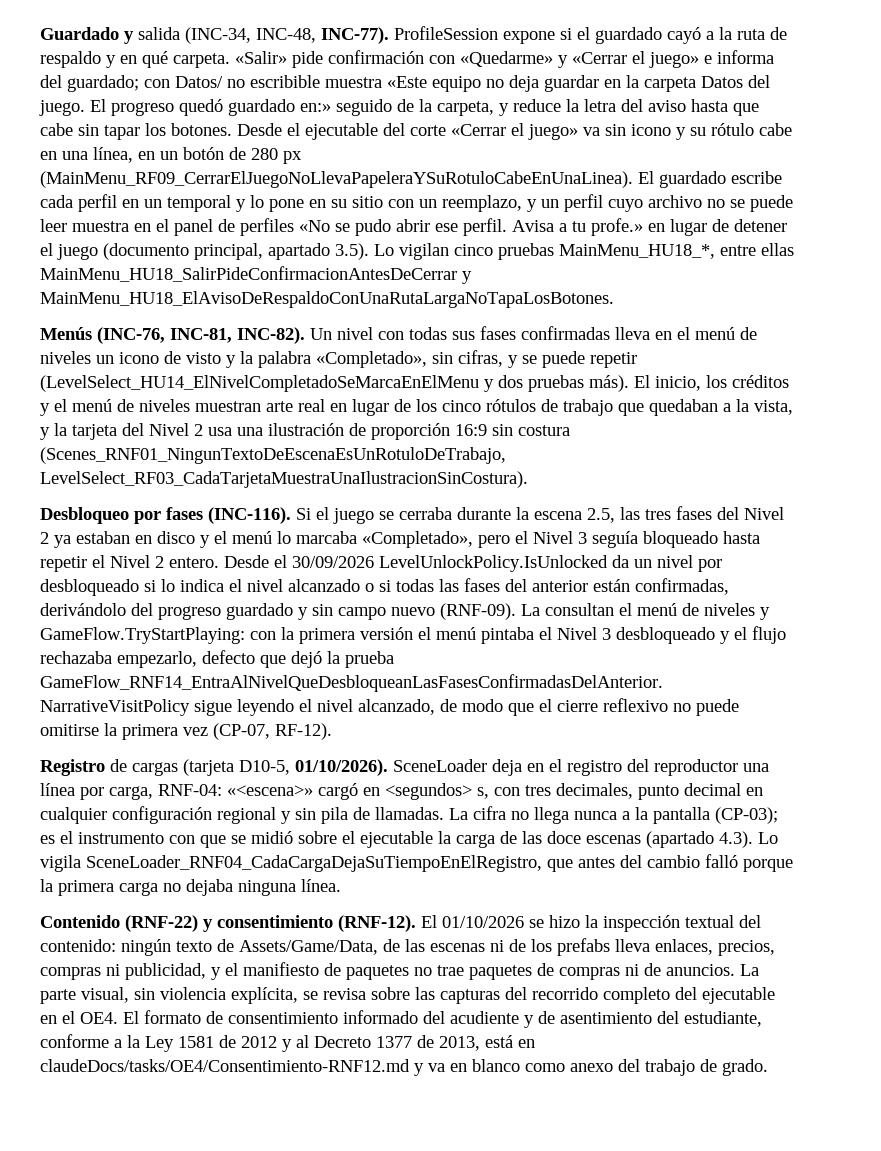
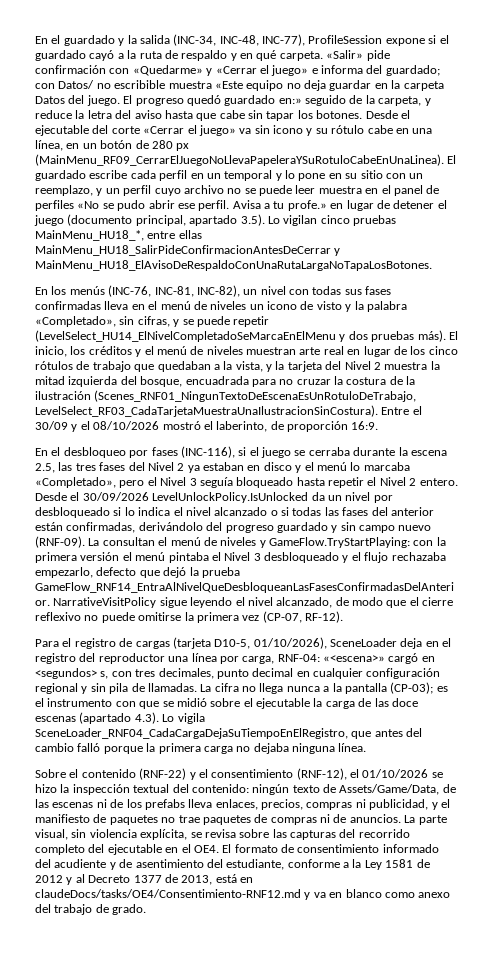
[40,27,134,44] Guardado y -> [35,35,137,46] En el guardado y la
[321,27,389,44] INC-77). -> [262,34,305,46] INC-77),
[40,327,332,344] Menús (INC-76, INC-81, INC-82). Un -> [35,285,258,297] En los menús (INC-76, INC-81, INC-82), un
[208,423,570,440] [40,447,506,464] [40,471,528,488] [40,507,311,524] usa una ilustración de proporción 16:9 sin costura (Scenes_RNF01_NingunTextoDeEscenaEsUnRotuloDeTrabajo, LevelSelect_RF03_CadaTarjetaMuestraUnaIlustracionSinCostura). // Desbloqueo por fases (INC-116). Si -> [384,361,440,370] [35,376,416,387] [35,390,417,402] [35,405,422,417] [35,421,379,432] [35,446,247,458] muestra la mitad izquierda del bosque, encuadrada para no cruzar la costura de la ilustración (Scenes_RNF01_NingunTextoDeEscenaEsUnRotuloDeTrabajo, LevelSelect_RF03_CadaTarjetaMuestraUnaIlustracionSinCostura). Entre el 30/09 y el 08/10/2026 mostró el laberinto, de proporción 16:9. // En el desbloqueo por fases (INC-116), si
[40,759,105,776] Registro -> [35,638,116,649] Para el registro
[295,759,388,776] 01/10/2026). -> [253,637,327,649] 01/10/2026),
[40,915,437,932] Contenido (RNF-22) y consentimiento (RNF-12). El -> [35,768,359,780] Sobre el contenido (RNF-22) y el consentimiento (RNF-12), el

